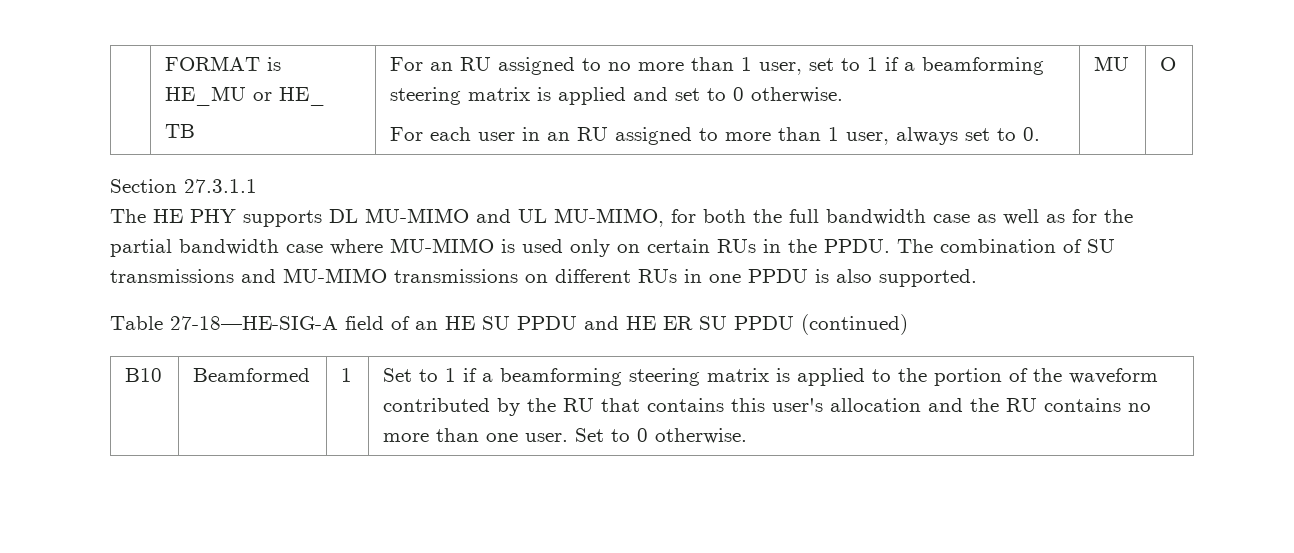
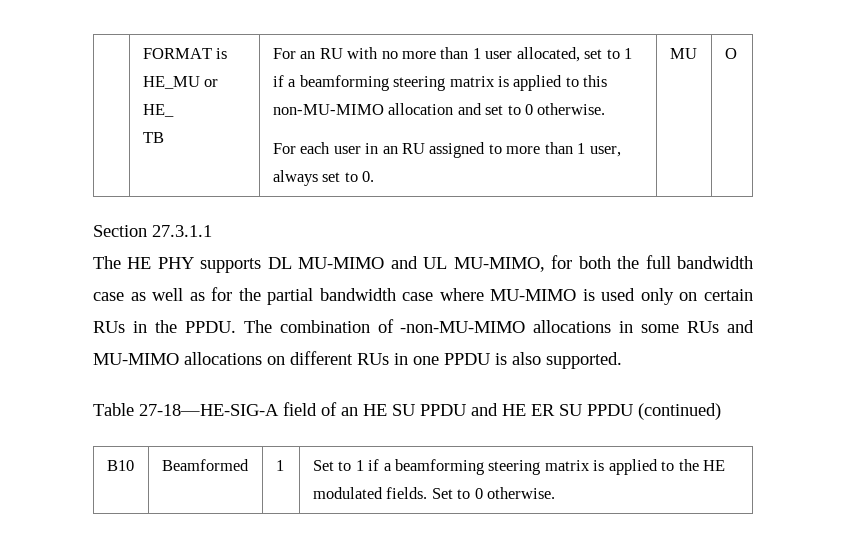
[498,57,602,75] assigned to -> [347,47,379,59] with
[759,62,803,75] user, -> [485,47,580,62] user allocated,
(627, 96) none -> [565,75,608,87] [272,103,454,115] to this non-MU-MIMO allocation
[1087,239,1115,253] [110,269,234,283] SU transmissions -> [400,320,720,333] -non-MU-MIMO allocations in some RUs
[394,269,518,283] transmissions -> [184,352,262,365] allocations
[934,368,1159,386] [383,398,1152,416] [383,428,569,442] portion of the waveform contributed by the RU that contains this user's allocation and the RU contains no more than one user. -> [703,460,726,471] [312,487,428,499] HE modulated fields.

